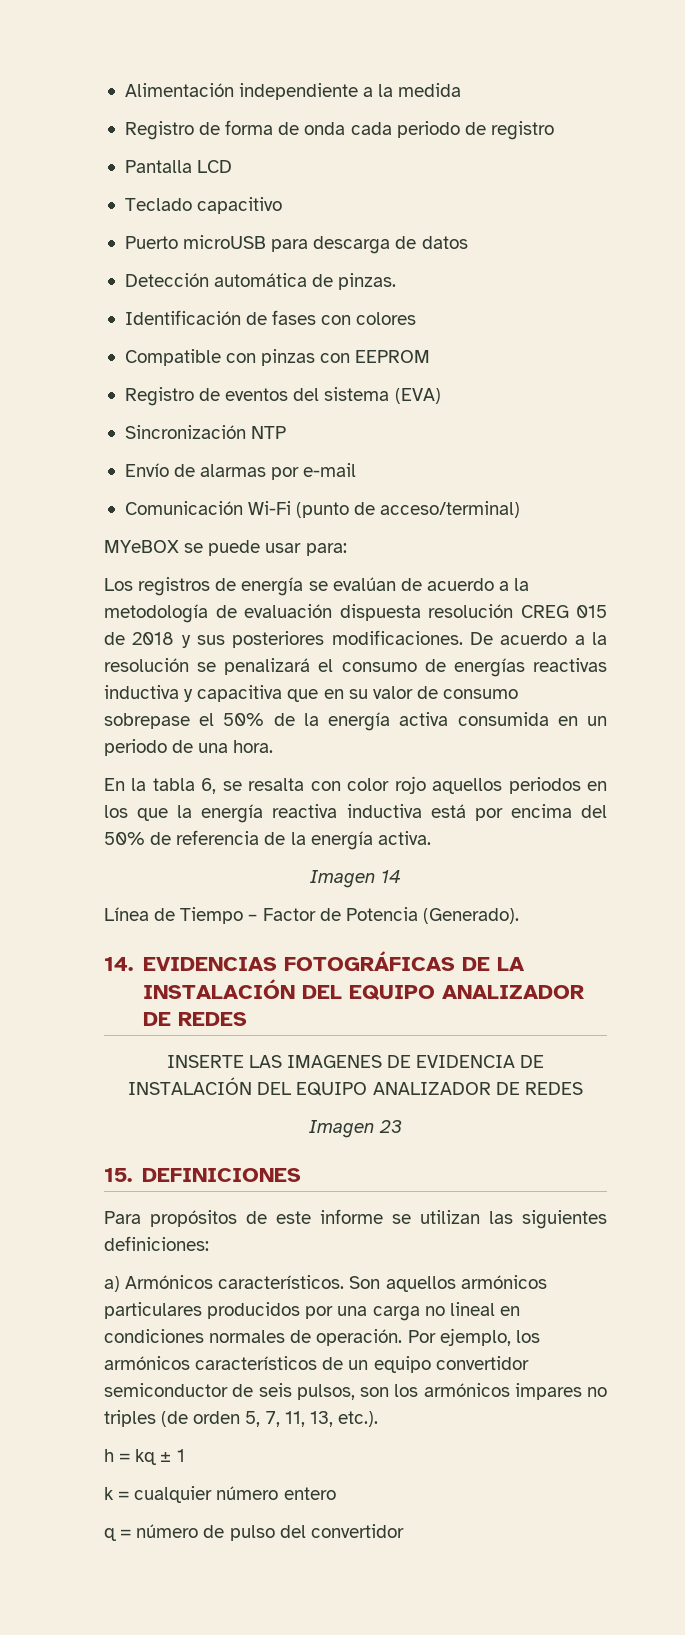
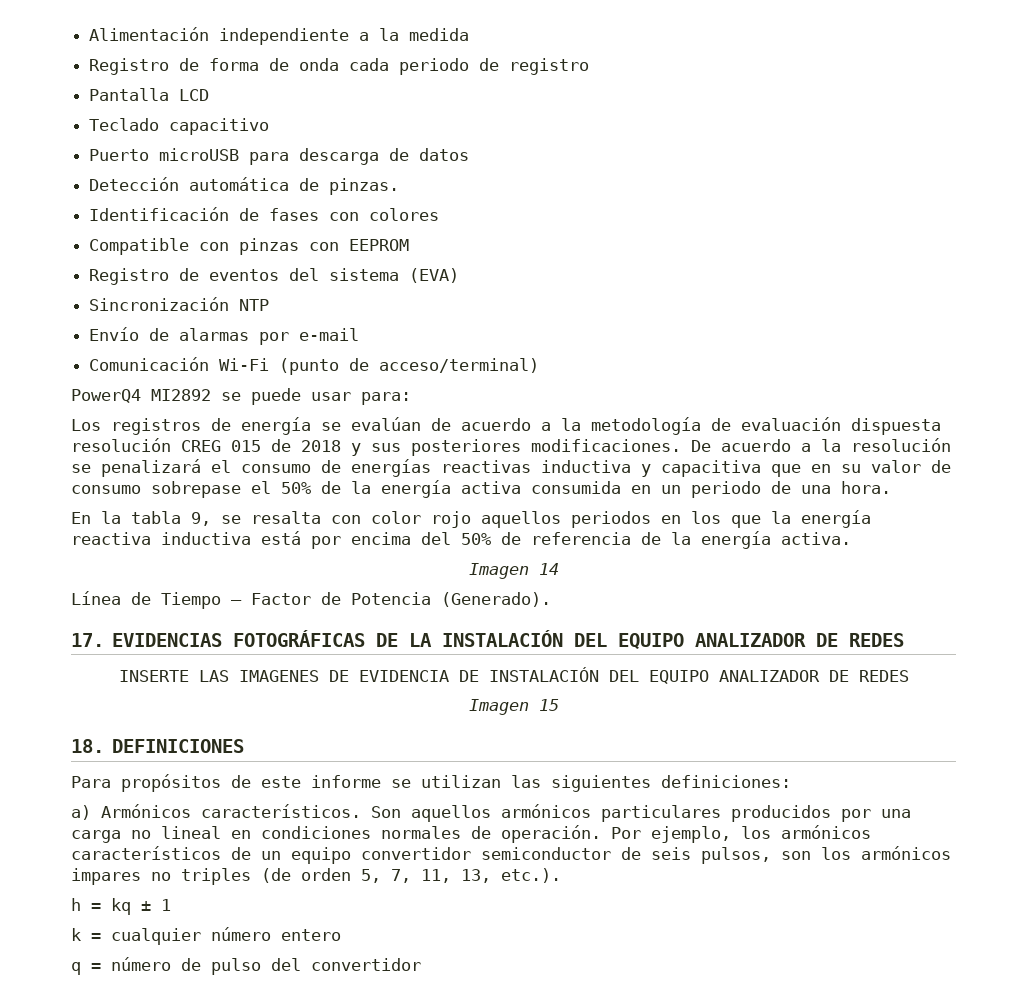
[104,540,179,553] MYeBOX -> [71,389,211,403] PowerQ4 MI2892
[201,778,217,794] 6, -> [191,512,211,526] 9,
[104,957,133,971] 14. -> [71,633,104,647] 17.
[378,1120,402,1133] [104,1168,132,1182] 23 // 15. -> [538,699,559,711] [71,739,104,753] 15 // 18.

